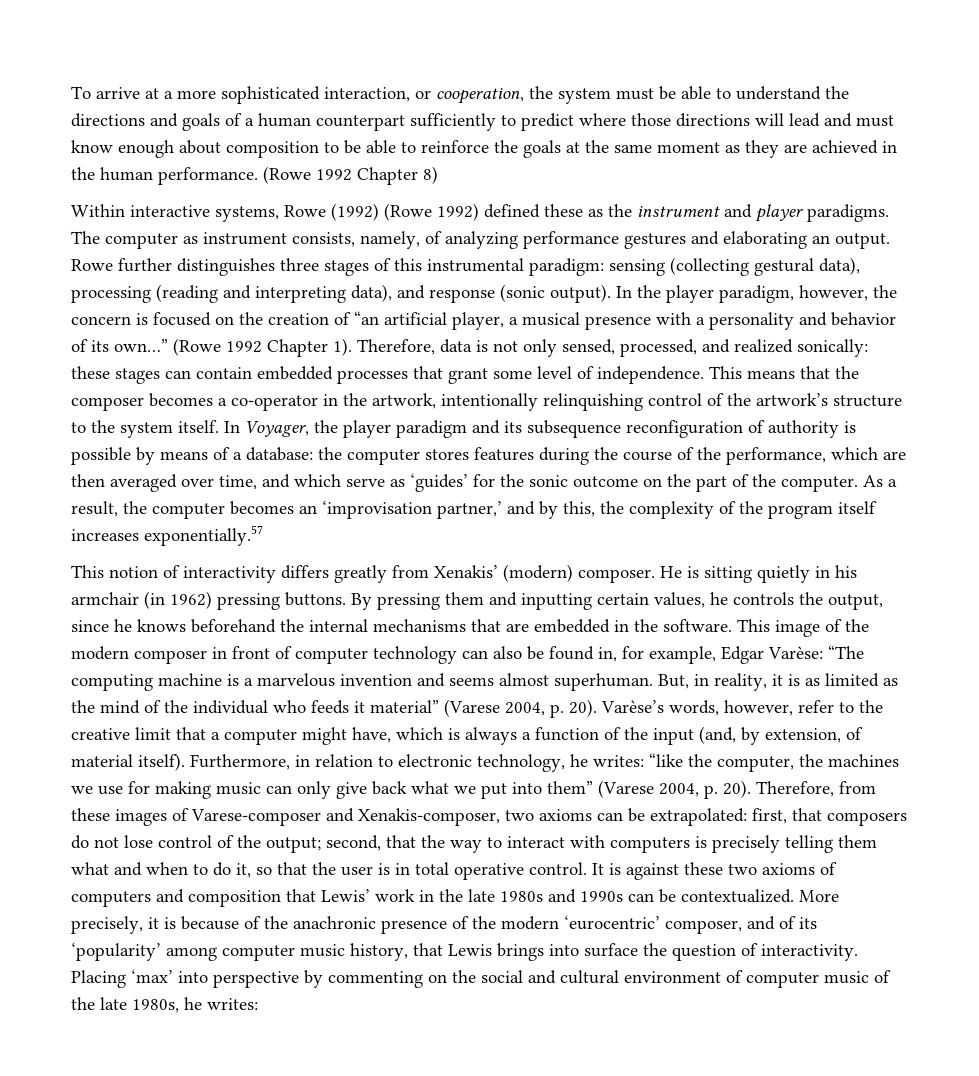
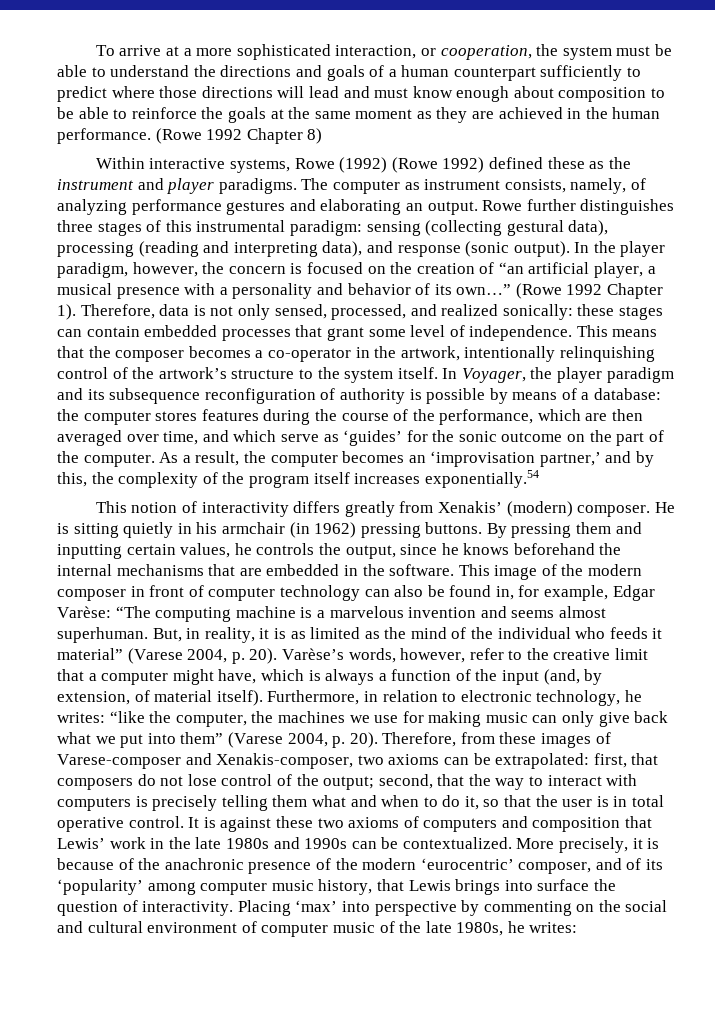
[144,525,263,546] exponentially.57 -> [424,470,539,488] exponentially.54

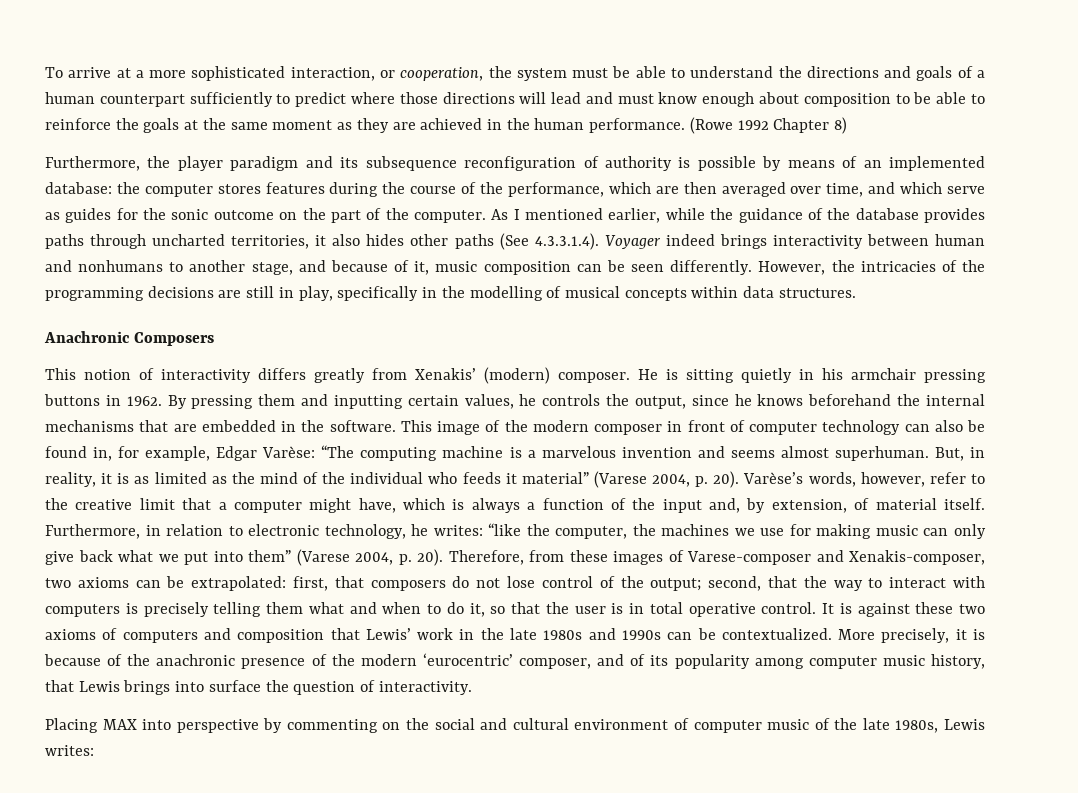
[95,157,631,173] [57,178,646,194] [57,199,675,215] [57,220,609,236] [57,241,666,257] [57,262,656,278] [57,283,664,299] [57,304,664,320] [57,325,658,341] [57,346,655,362] [57,367,526,383] Within interactive systems, Rowe (1992) (Rowe 1992) defined these as the instrument and player paradigms. The computer as instrument consists, namely, of analyzing performance gestures and elaborating an output. Rowe further distinguishes three stages of this instrumental paradigm: sensing (collecting gestural data), processing (reading and interpreting data), and response (sonic output). In the player paradigm, however, the concern is focused on the creation of “an artificial player, a musical presence with a personality and behavior of its own…” (Rowe 1992 Chapter 1). Therefore, data is not only sensed, processed, and realized sonically: these stages can contain embedded processes that grant some level of independence. This means that the composer becomes a co-operator in the artwork, intentionally relinquishing control of the artwork’s structure to the system itself. In Voyager, -> [45,156,140,171] Furthermore,
[581,392,590,400] a -> [863,156,985,171] an implemented
[343,430,403,446] ‘guides’ -> [65,208,112,223] guides
[182,451,655,467] [57,470,539,488] a result, the computer becomes an ‘improvisation partner,’ and by this, the complexity of the program itself increases exponentially.54 -> [513,208,986,223] [45,233,985,250] [45,260,985,275] [45,286,856,301] [44,331,214,346] I mentioned earlier, while the guidance of the database provides paths through uncharted territories, it also hides other paths (See 4.3.3.1.4). Voyager indeed brings interactivity between human and nonhumans to another stage, and because of it, music composition can be seen differently. However, the intricacies of the programming decisions are still in play, specifically in the modelling of musical concepts within data structures. // Anachronic Composers
[289,522,483,538] (in 1962) pressing buttons. -> [924,369,986,383] [44,394,162,406] pressing buttons in 1962.
[543,669,580,685] (and, -> [709,498,741,513] and,
[216,690,263,706] itself). -> [944,498,986,510] itself.
[57,879,143,895] ‘popularity’ -> [674,654,750,669] popularity
[237,900,338,916] Placing ‘max’ -> [45,718,137,733] // Placing MAX
[507,921,525,933] he -> [943,719,985,730] Lewis

